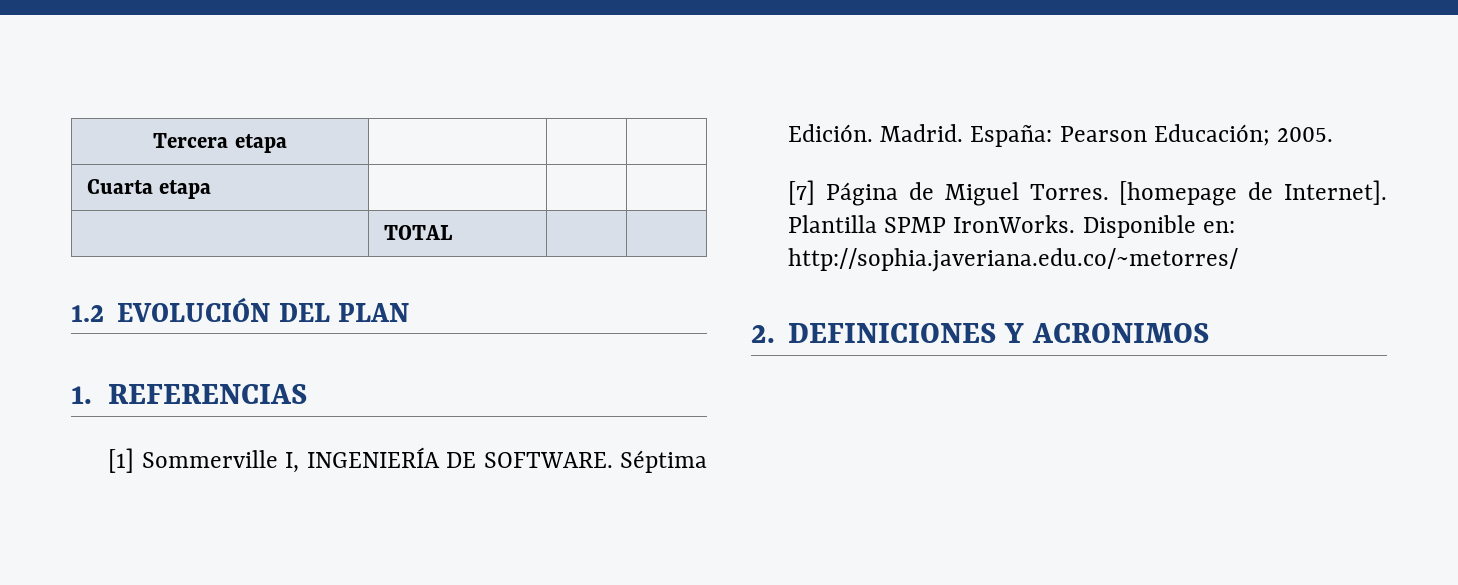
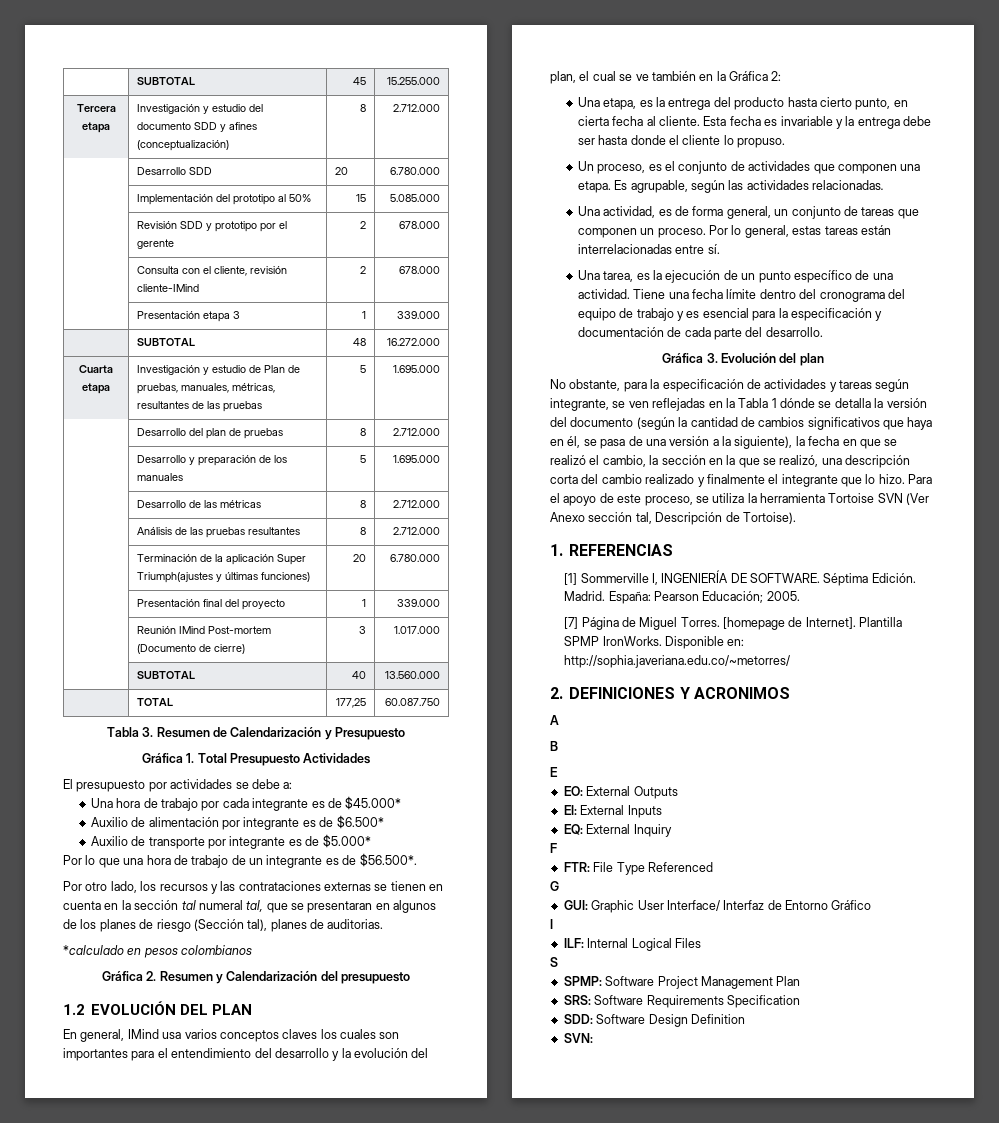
(153, 140) none -> [136,77,195,85] [353,77,367,85] [387,77,441,85] | SUBTOTAL | 45 | 15.255.000 //
[86,179,212,199] [383,225,452,240] [71,297,409,322] | | // Cuarta etapa | | | // | TOTAL | | // 1.2 EVOLUCIÓN DEL PLAN -> [136,104,263,114] [136,122,257,132] [136,140,229,151] [360,104,367,112] [393,104,441,112] [136,167,212,175] [334,167,348,175] [390,167,441,175] [136,194,311,205] [356,194,367,202] [390,194,441,202] [136,221,287,232] [136,239,174,249] [360,221,367,229] [399,221,441,229] [136,266,287,276] [136,284,199,292] [360,266,367,274] [399,266,441,274] [136,311,240,322] [362,311,367,319] [397,311,441,319] [136,338,195,346] [353,338,367,346] [387,338,441,346] [79,365,113,373] [82,383,110,394] [136,365,300,375] [136,383,275,394] [136,401,262,412] [360,365,367,373] [393,365,441,373] [136,428,283,439] [360,428,367,436] [393,428,441,436] [136,455,287,466] [136,473,183,481] [360,455,367,463] [393,455,441,463] [136,500,261,508] [360,500,367,508] [393,500,441,508] [136,527,300,538] [360,527,367,535] [393,527,441,535] [136,554,306,565] [136,572,310,583] [353,554,367,562] [390,554,441,562] [136,599,285,610] [362,599,367,607] [397,599,441,607] [136,626,271,634] [136,644,245,654] [359,626,367,634] [394,626,441,634] [136,671,195,679] [352,671,367,679] [385,671,441,679] [136,698,173,706] [336,698,367,708] [385,698,441,706] [106,727,406,740] [141,753,371,766] [63,779,293,792] [90,796,402,811] [90,815,384,830] [90,834,371,849] [63,853,417,868] [63,881,444,894] [63,900,437,913] [63,919,384,932] [63,945,253,958] [101,971,411,984] [63,1001,253,1015] [63,1029,400,1042] [63,1048,429,1061] [550,71,782,84] [577,97,908,110] [577,116,932,129] [577,135,786,148] [577,161,921,174] [577,180,885,193] [577,206,919,219] [577,225,891,238] [577,244,720,254] [577,270,893,283] [577,289,905,302] [577,308,883,321] [577,327,823,340] [662,353,824,366] [550,379,910,392] [550,398,927,411] [550,417,933,430] [550,436,898,449] [550,455,911,468] [550,474,933,487] [550,493,930,506] [550,512,796,525] Investigación y estudio del documento SDD y afines (conceptualización) | 8 | 2.712.000 // | Desarrollo SDD | 20 | 6.780.000 // | Implementación del prototipo al 50% | 15 | 5.085.000 // | Revisión SDD y prototipo por el gerente | 2 | 678.000 // | Consulta con el cliente, revisión cliente-IMind | 2 | 678.000 // | Presentación etapa 3 | 1 | 339.000 // | SUBTOTAL | 48 | 16.272.000 // Cuarta etapa | Investigación y estudio de Plan de pruebas, manuales, métricas, resultantes de las pruebas | 5 | 1.695.000 // | Desarrollo del plan de pruebas | 8 | 2.712.000 // | Desarrollo y preparación de los manuales | 5 | 1.695.000 // | Desarrollo de las métricas | 8 | 2.712.000 // | Análisis de las pruebas resultantes | 8 | 2.712.000 // | Terminación de la aplicación Super Triumph(ajustes y últimas funciones) | 20 | 6.780.000 // | Presentación final del proyecto | 1 | 339.000 // | Reunión IMind Post-mortem (Documento de cierre) | 3 | 1.017.000 // | SUBTOTAL | 40 | 13.560.000 // | TOTAL | 177,25 | 60.087.750 // Tabla 3. Resumen de Calendarización y Presupuesto // Gráfica 1. Total Presupuesto Actividades // El presupuesto por actividades se debe a: // Una hora de trabajo por cada integrante es de $45.000* // Auxilio de alimentación por integrante es de $6.500* // Auxilio de transporte por integrante es de $5.000* // Por lo que una hora de trabajo de un integrante es de $56.500*. // Por otro lado, los recursos y las contrataciones externas se tienen en cuenta en la sección tal numeral tal, que se presentaran en algunos de los planes de riesgo (Sección tal), planes de auditorias. // *calculado en pesos colombianos // Gráfica 2. Resumen y Calendarización del presupuesto // 1.2 EVOLUCIÓN DEL PLAN // En general, IMind usa varios conceptos claves los cuales son importantes para el entendimiento del desarrollo y la evolución del plan, el cual se ve también en la Gráfica 2: // Una etapa, es la entrega del producto hasta cierto punto, en cierta fecha al cliente. Esta fecha es invariable y la entrega debe ser hasta donde el cliente lo propuso. // Un proceso, es el conjunto de actividades que componen una etapa. Es agrupable, según las actividades relacionadas. // Una actividad, es de forma general, un conjunto de tareas que componen un proceso. Por lo general, estas tareas están interrelacionadas entre sí. // Una tarea, es la ejecución de un punto específico de una actividad. Tiene una fecha límite dentro del cronograma del equipo de trabajo y es esencial para la especificación y documentación de cada parte del desarrollo. // Gráfica 3. Evolución del plan // No obstante, para la especificación de actividades y tareas según integrante, se ven reflejadas en la Tabla 1 dónde se detalla la versión del documento (según la cantidad de cambios significativos que haya en él, se pasa de una versión a la siguiente), la fecha en que se realizó el cambio, la sección en la que se realizó, una descripción corta del cambio realizado y finalmente el integrante que lo hizo. Para el apoyo de este proceso, se utiliza la herramienta Tortoise SVN (Ver Anexo sección tal, Descripción de Tortoise).
(1210, 333) none -> [550,715,559,725] [550,741,558,751] [550,767,558,777] [563,786,678,799] [563,805,662,818] [563,824,672,837] [550,843,557,853] [563,862,713,875] [550,881,559,891] [563,900,872,913] [550,919,553,929] [563,938,701,951] [550,957,558,967] [563,976,801,989] [563,995,800,1008] [563,1014,745,1027] [563,1033,593,1043] // A // B // E // EO: External Outputs // EI: External Inputs // EQ: External Inquiry // F // FTR: File Type Referenced // G // GUI: Graphic User Interface/ Interfaz de Entorno Gráfico // I // ILF: Internal Logical Files // S // SPMP: Software Project Management Plan // SRS: Software Requirements Specification // SDD: Software Design Definition // SVN:

